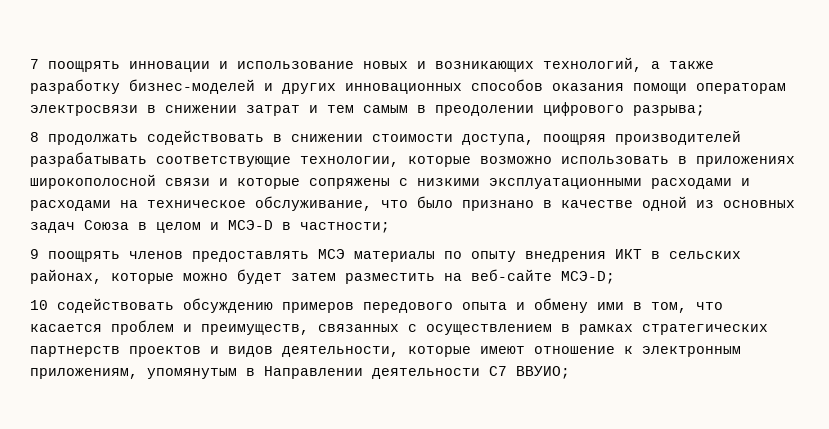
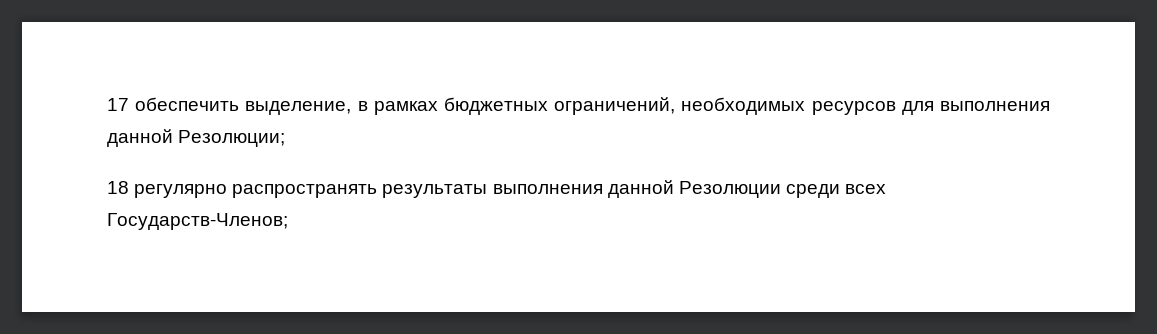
[30,57,714,72] [30,79,786,94] [30,102,705,116] [30,130,741,145] [30,152,795,167] [30,174,750,189] [30,196,795,211] [30,220,390,233] [30,249,741,262] [30,269,615,284] [30,298,723,313] [30,320,768,335] [30,346,741,357] [30,366,570,379] 7 поощрять инновации и использование новых и возникающих технологий, а также разработку бизнес-моделей и других инновационных способов оказания помощи операторам электросвязи в снижении затрат и тем самым в преодолении цифрового разрыва; // 8 продолжать содействовать в снижении стоимости доступа, поощряя производителей разрабатывать соответствующие технологии, которые возможно использовать в приложениях широкополосной связи и которые сопряжены с низкими эксплуатационными расходами и расходами на техническое обслуживание, что было признано в качестве одной из основных задач Союза в целом и МСЭ-D в частности; // 9 поощрять членов предоставлять МСЭ материалы по опыту внедрения ИКТ в сельских районах, которые можно будет затем разместить на веб-сайте МСЭ-D; // 10 содействовать обсуждению примеров передового опыта и обмену ими в том, что касается проблем и преимуществ, связанных с осуществлением в рамках стратегических партнерств проектов и видов деятельности, которые имеют отношение к электронным приложениям, упомянутым в Направлении деятельности С7 ВВУИО; -> [107,97,1051,115] [107,129,286,147] [107,180,887,198] [107,213,288,230] 17 обеспечить выделение, в рамках бюджетных ограничений, необходимых ресурсов для выполнения данной Резолюции; // 18 регулярно распространять результаты выполнения данной Резолюции среди всех Государств-Членов;

